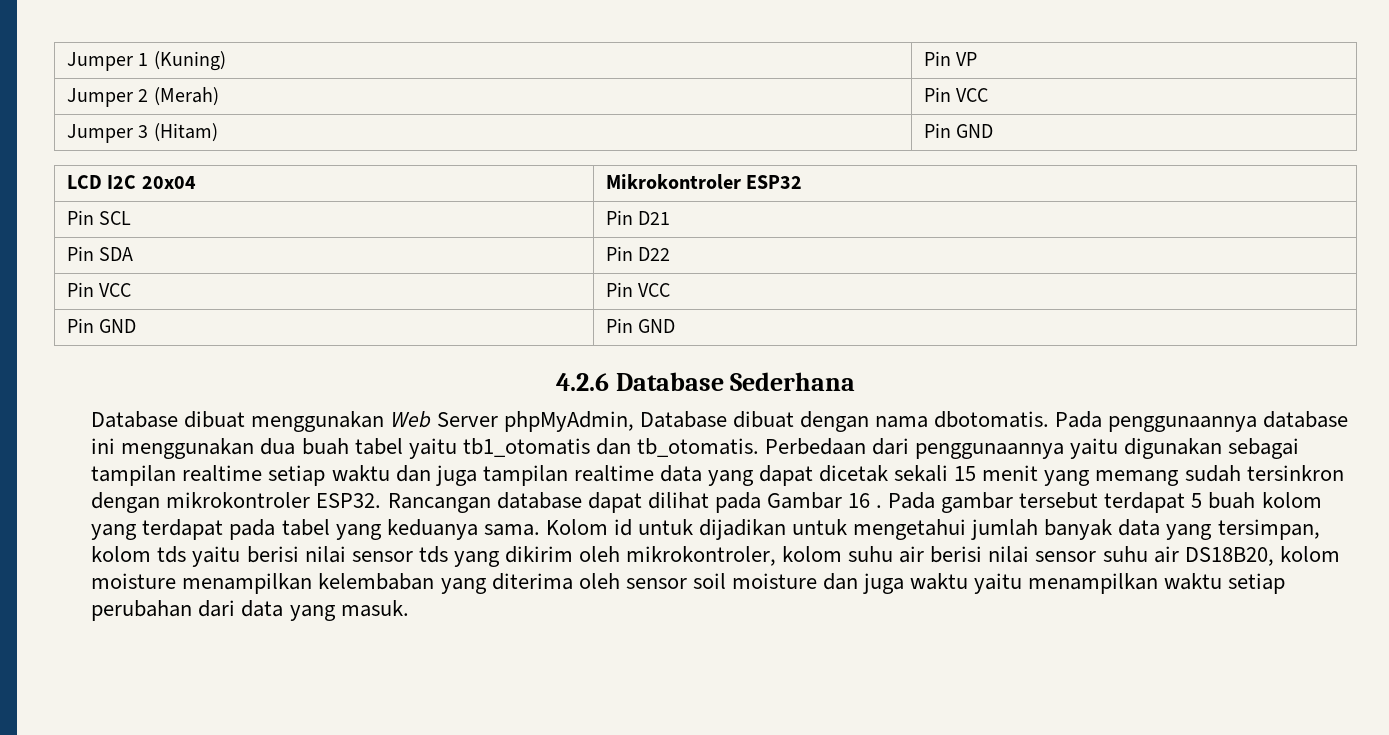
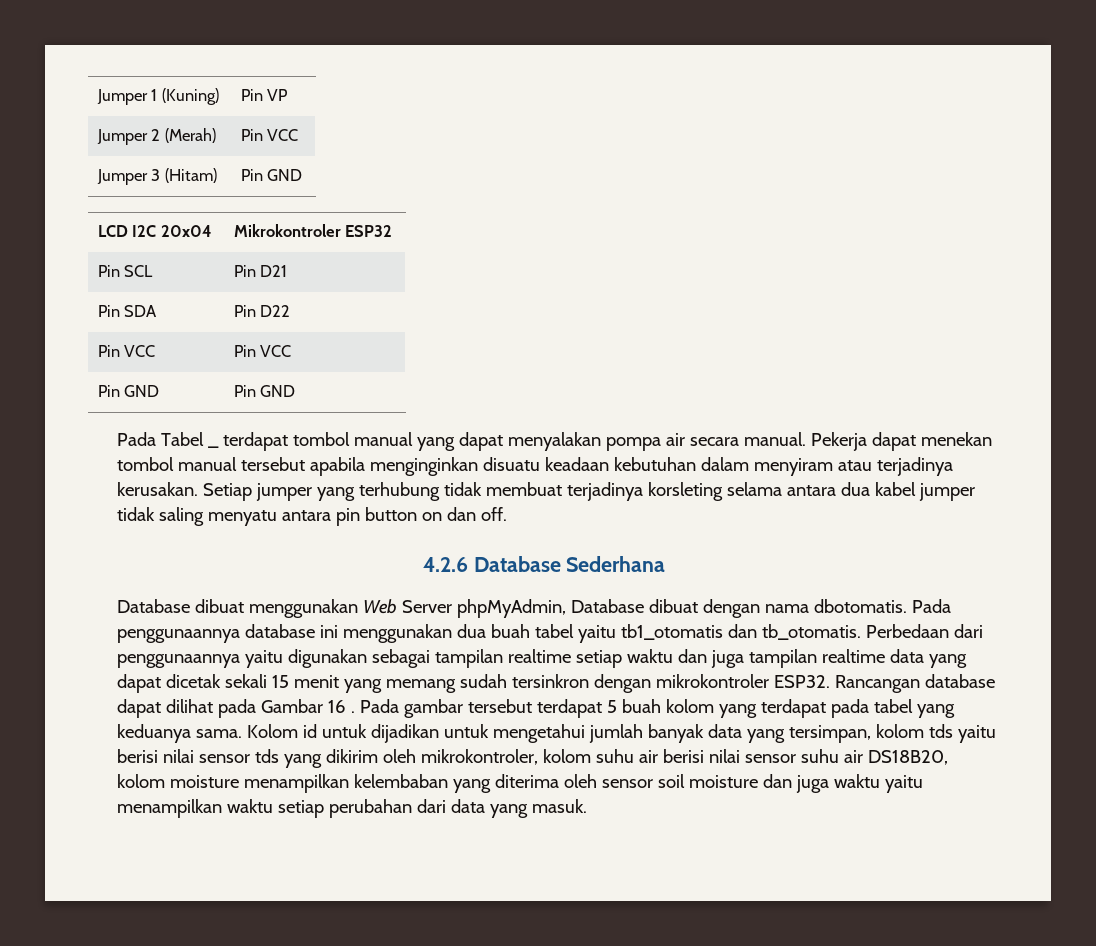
(676, 326) none -> [117,432,205,446] [208,432,993,451] [117,457,954,476] [117,482,976,501] [117,507,508,526] // Pada Tabel _ terdapat tombol manual yang dapat menyalakan pompa air secara manual. Pekerja dapat menekan tombol manual tersebut apabila menginginkan disuatu keadaan kebutuhan dalam menyiram atau terjadinya kerusakan. Setiap jumper yang terhubung tidak membuat terjadinya korsleting selama antara dua kabel jumper tidak saling menyatu antara pin button on dan off.

